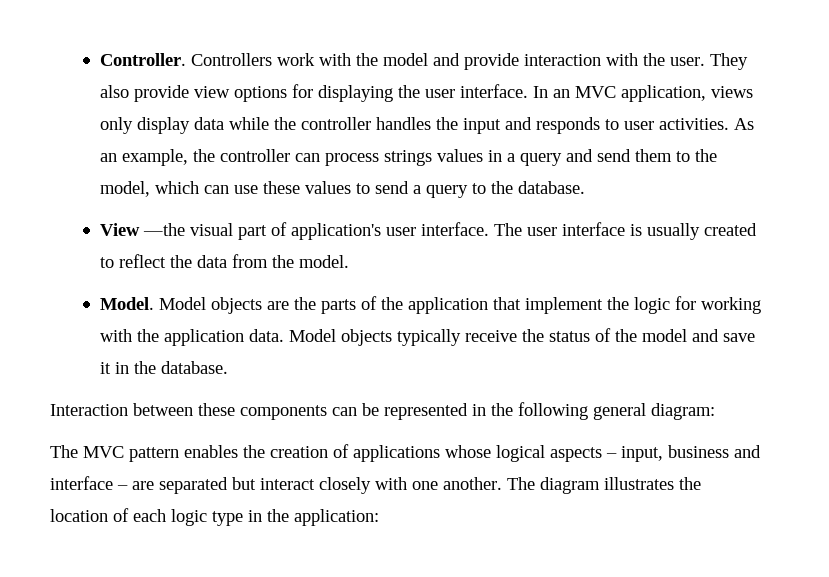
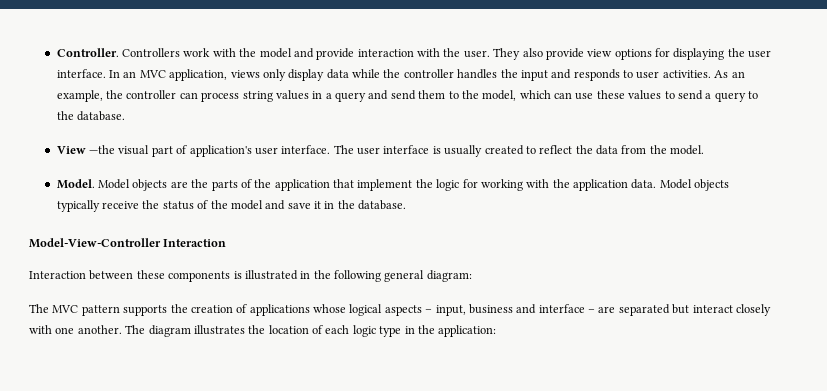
[383,150,432,166] strings -> [242,91,273,102] string
(228, 367) none -> [29,238,227,248] // Model-View-Controller Interaction
[332,403,468,420] can be represented -> [233,270,298,280] is illustrated
[184,445,238,458] enables -> [123,305,168,316] supports

